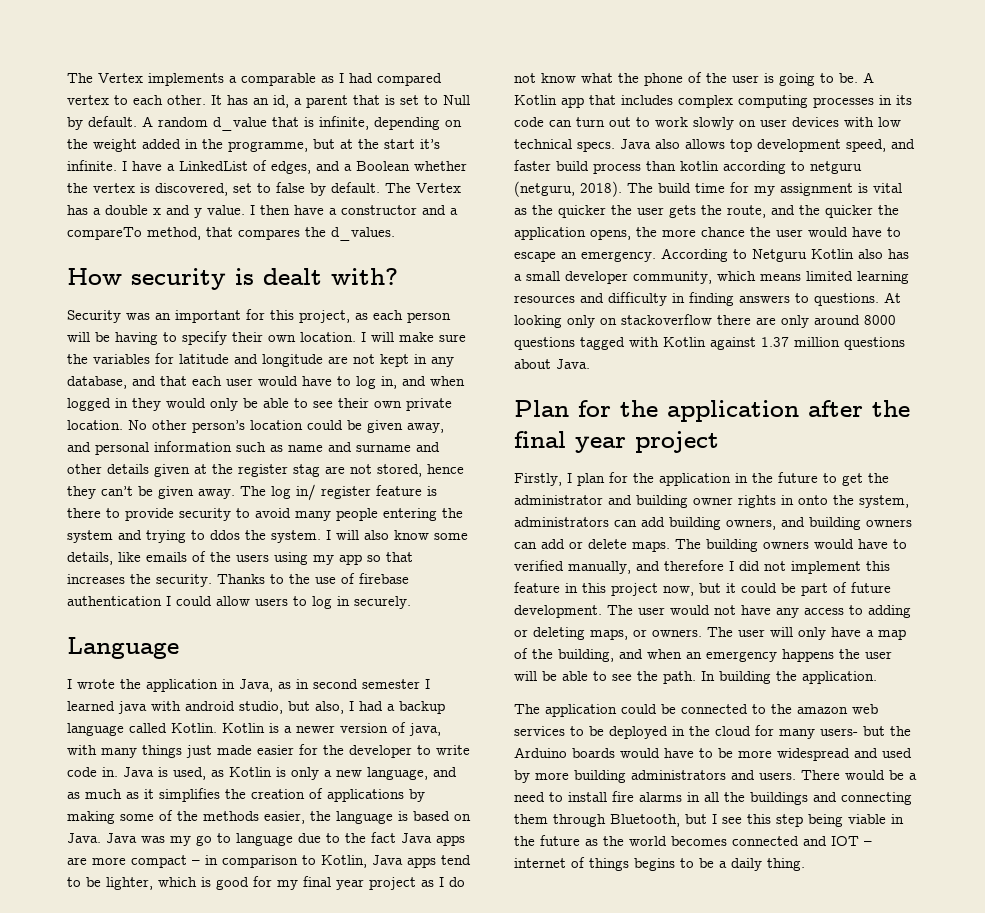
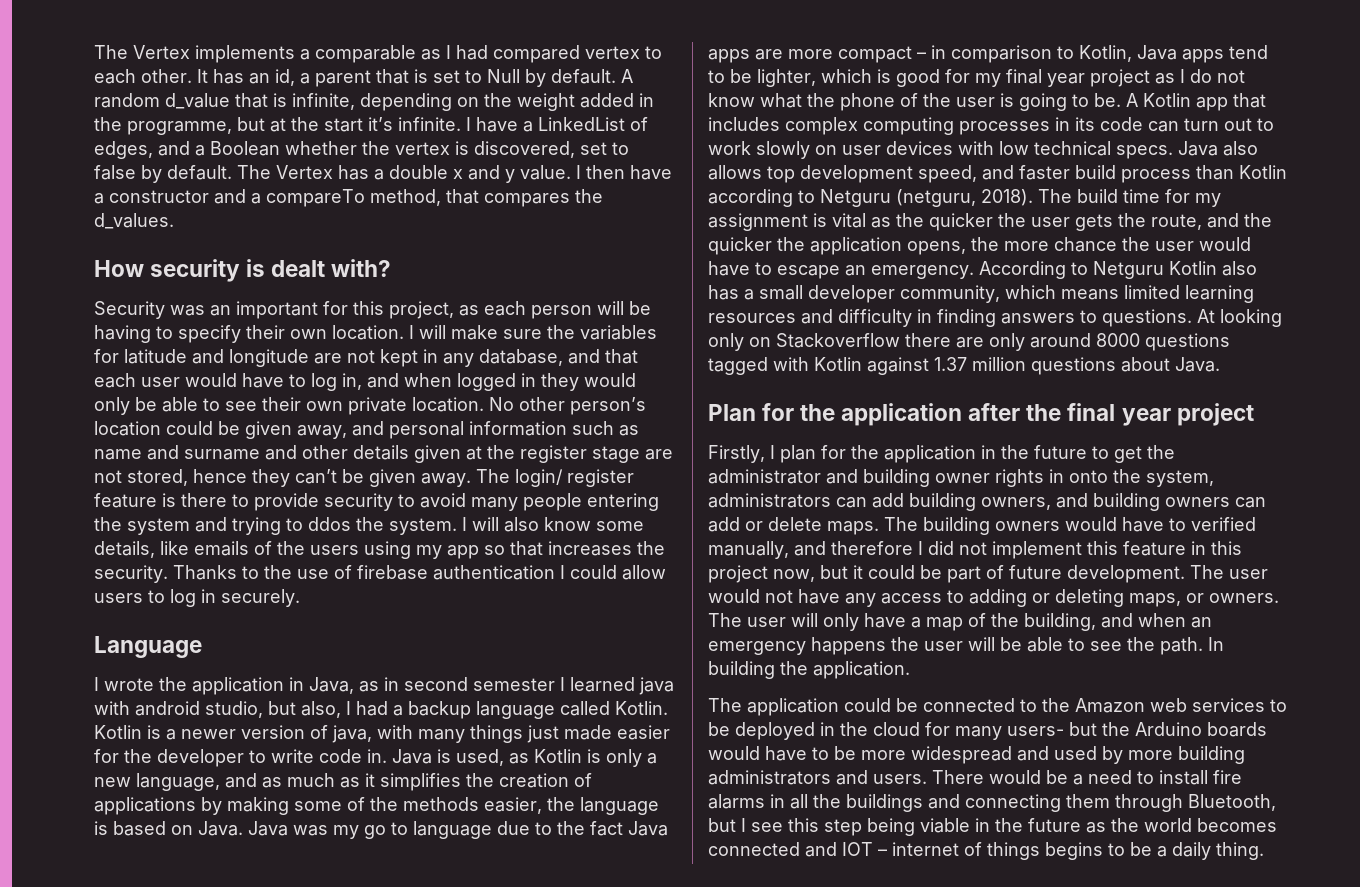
[293,464,320,477] stag -> [592,446,640,463] stage
[271,484,316,501] log in/ -> [515,469,563,487] login/
[680,161,719,171] kotlin -> [1239,165,1287,179] Kotlin
[810,161,862,174] netguru -> [820,189,891,207] Netguru
[621,314,712,325] stackoverflow -> [776,333,900,348] Stackoverflow
[797,707,848,714] amazon -> [1075,698,1145,713] Amazon

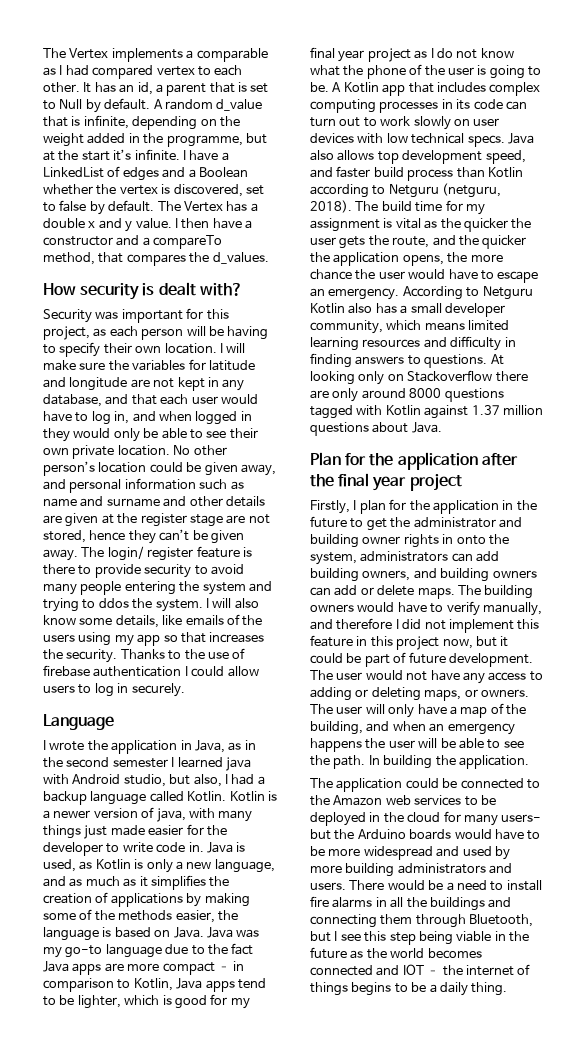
[94,141,153,159] edges, -> [122,167,159,181] edges
[210,305,231,316] an -> (119, 315) none
(409, 452) none -> [43,515,62,524] are
(399, 684) none -> [43,757,63,768] the
[135,701,200,716] android -> [72,774,121,784] Android
[364,822,408,839] go to -> [65,945,103,958] go-to
[1191,517,1256,531] verified -> [446,601,480,616] verify
(887, 852) none -> [442,965,463,976] the

